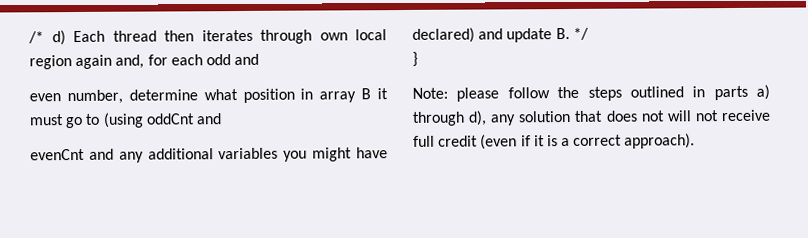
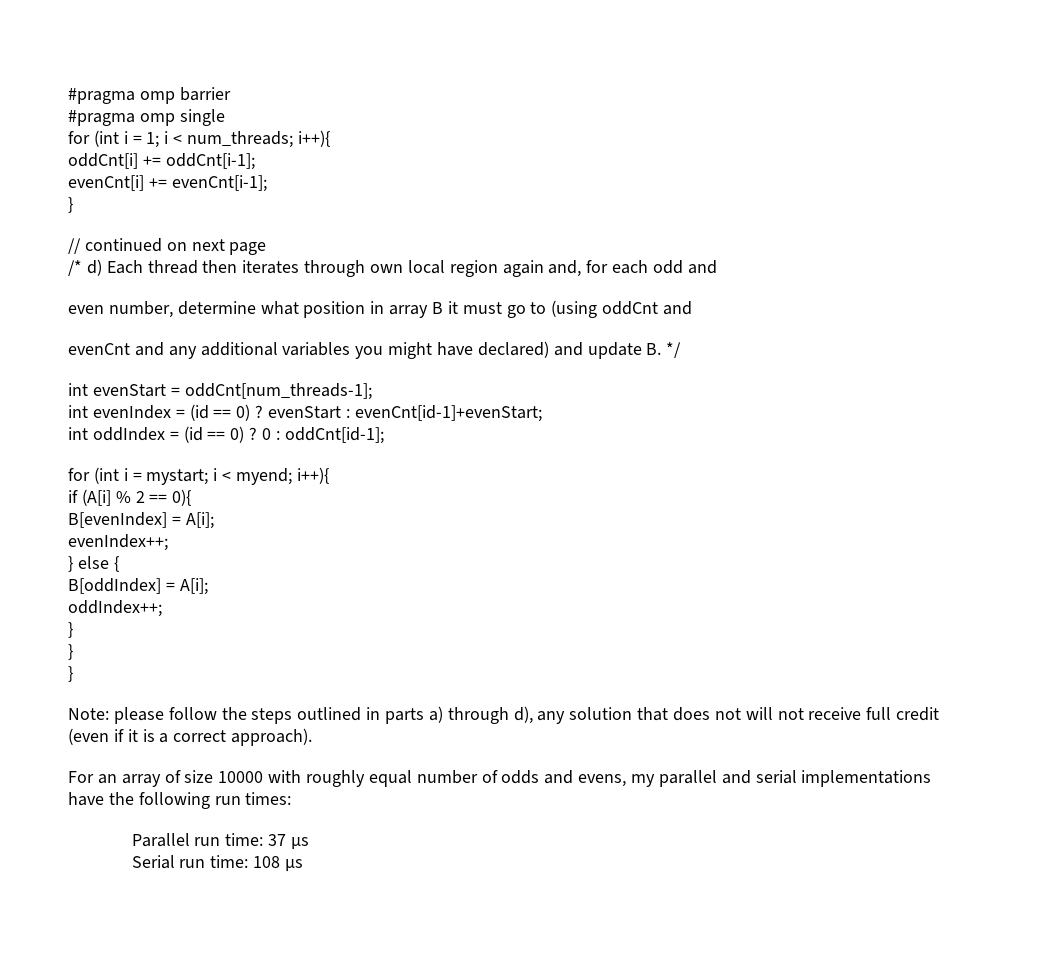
(28, 37) none -> [68,87,231,104] [68,109,225,126] [68,130,330,148] [68,153,255,170] [68,175,267,192] [68,197,73,213] [68,238,267,255] #pragma omp barrier // #pragma omp single // for (int i = 1; i < num_threads; i++){ // oddCnt[i] += oddCnt[i-1]; // evenCnt[i] += evenCnt[i-1]; // } // // continued on next page //
(589, 33) none -> [68,383,372,400] [68,404,542,422] [68,426,384,444] [68,467,329,485] [68,489,192,506] [68,512,214,529] [68,534,168,551] [68,556,119,572] [68,578,208,595] [68,600,162,617] [68,622,73,638] [68,644,73,660] // int evenStart = oddCnt[num_threads-1]; // int evenIndex = (id == 0) ? evenStart : evenCnt[id-1]+evenStart; // int oddIndex = (id == 0) ? 0 : oddCnt[id-1]; // for (int i = mystart; i < myend; i++){ // if (A[i] % 2 == 0){ // B[evenIndex] = A[i]; // evenIndex++; // } else { // B[oddIndex] = A[i]; // oddIndex++; // } // }
(696, 141) none -> [68,770,932,787] [68,792,292,809] [131,833,310,850] [131,855,304,872] // For an array of size 10000 with roughly equal number of odds and evens, my parallel and serial implementations have the following run times: // Parallel run time: 37 μs // Serial run time: 108 μs

